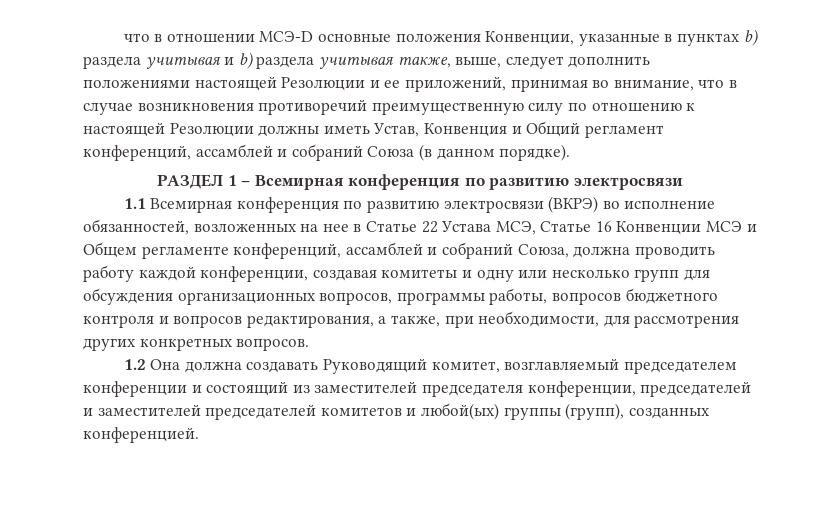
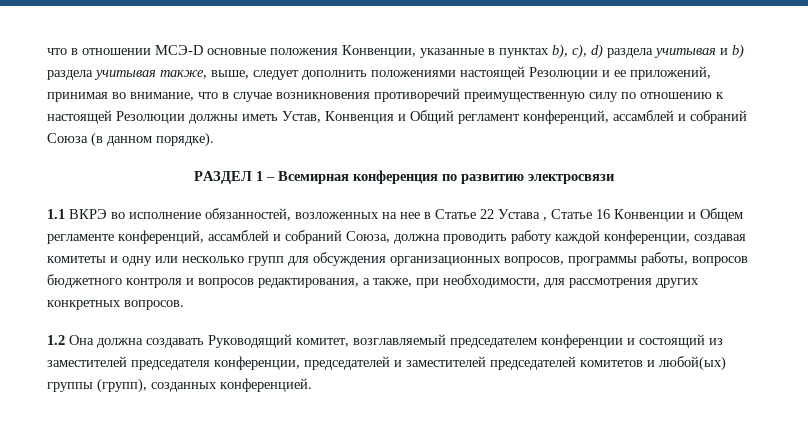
[743,29,758,46] b) -> [552,44,603,59] b), c), d)
[150,196,599,213] Всемирная конференция по развитию электросвязи (ВКРЭ) -> [69,209,107,219] ВКРЭ
[495,221,536,235] МСЭ, -> [543,217,547,221] ,
[706,221,743,232] МСЭ -> (684, 215) none

